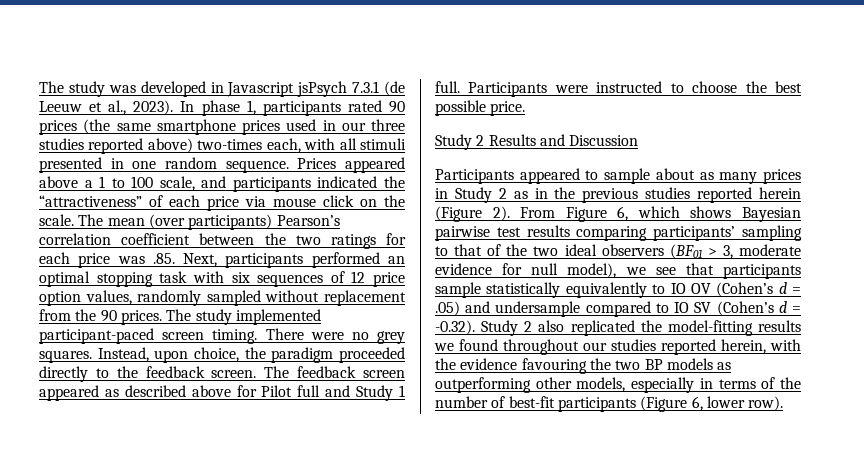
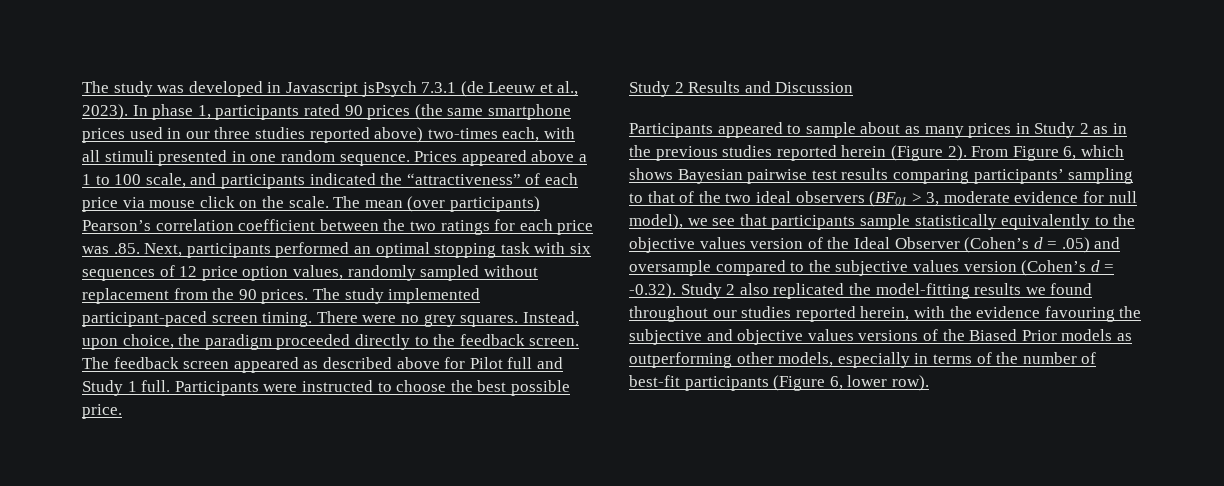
[670,283,711,294] IO OV -> [1113,214,1136,226] [629,237,960,253] the objective values version of the Ideal Observer
[495,301,581,317] undersample -> [629,260,711,276] oversample
[674,302,712,313] IO SV -> [808,260,1017,276] the subjective values version
[615,359,663,370] two BP -> [629,329,1057,345] subjective and objective values versions of the Biased Prior

